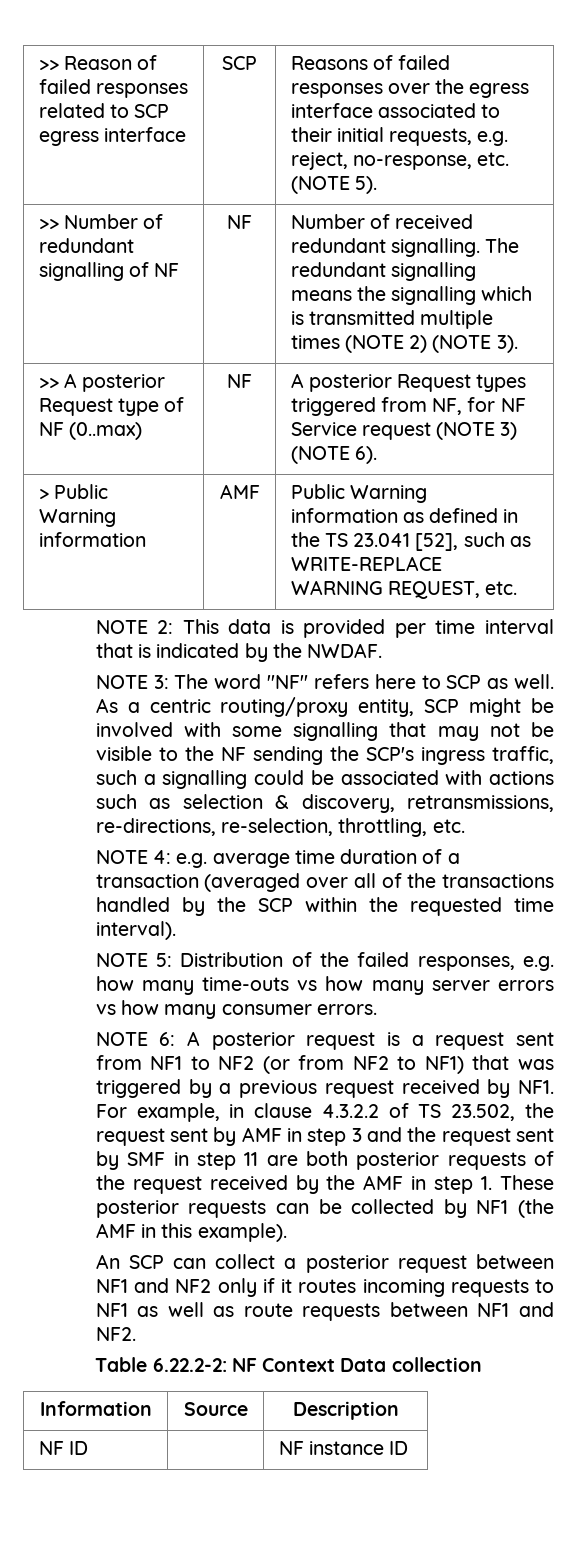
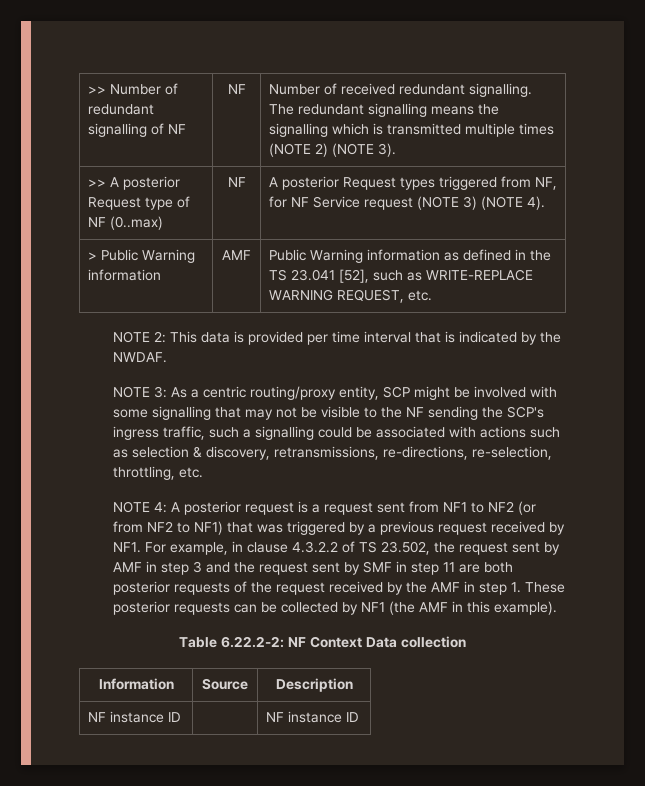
[38,55,158,70] [38,79,188,98] [38,103,170,118] [38,127,186,146] [222,56,257,70] [290,55,451,70] [290,79,530,98] [290,103,501,118] [290,127,509,146] [290,152,510,170] [290,176,377,194] [38,219,59,229] >> Reason of failed responses related to SCP egress interface | SCP | Reasons of failed responses over the egress interface associated to their initial requests, e.g. reject, no-response, etc. (NOTE 5). // >> -> [87,86,106,94] >>
[354,446,377,464] 6). -> [526,196,545,210] 4).
[174,674,554,689] The word "NF" refers here to SCP as well. -> (168, 392) none
[176,849,460,868] [95,873,554,892] [95,897,554,916] [95,921,176,940] [95,952,554,971] [95,976,554,995] [95,1000,377,1019] [95,1032,176,1046] e.g. average time duration of a transaction (averaged over all of the transactions handled by the SCP within the requested time interval). // NOTE 5: Distribution of the failed responses, e.g. how many time-outs vs how many server errors vs how many consumer errors. // NOTE 6: -> (168, 507) none
[95,1254,554,1273] [95,1278,554,1297] [95,1302,554,1321] [95,1327,136,1341] // An SCP can collect a posterior request between NF1 and NF2 only if it routes incoming requests to NF1 as well as route requests between NF1 and NF2. -> (558, 608) none
(64, 1448) none -> [109,711,164,723] instance

